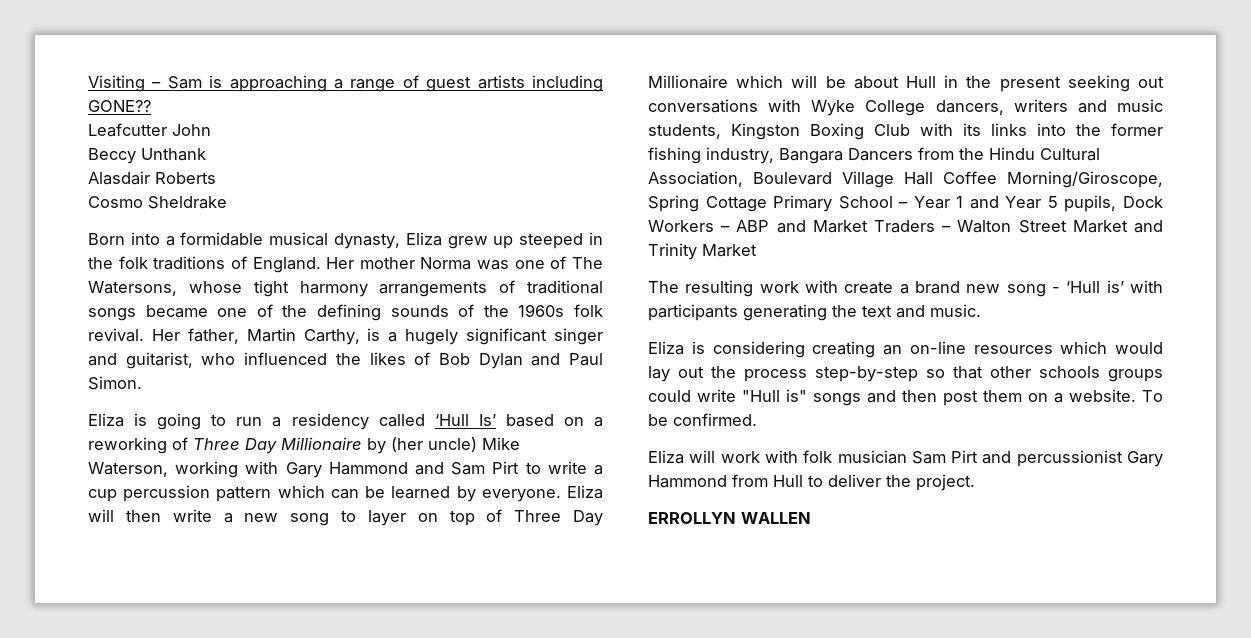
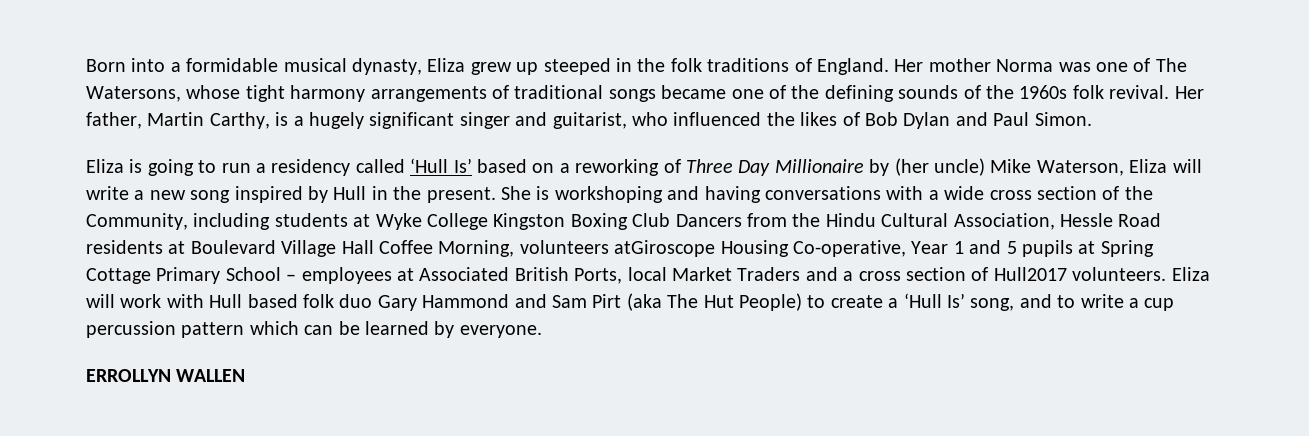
[88,75,603,92] [88,100,151,112] [88,123,211,137] [88,148,206,164] [88,171,216,185] [88,196,227,209] Visiting – Sam is approaching a range of guest artists including GONE?? // Leafcutter John // Beccy Unthank // Alasdair Roberts // Cosmo Sheldrake // -> (86, 65) none
[175,461,279,478] working with -> [1129,159,1202,173] [86,186,1153,203] [86,213,1162,230] [86,240,1154,257] [86,267,1210,284] [86,294,373,308] Eliza will write a new song inspired by Hull in the present. She is workshoping and having conversations with a wide cross section of the Community, including students at Wyke College Kingston Boxing Club Dancers from the Hindu Cultural Association, Hessle Road residents at Boulevard Village Hall Coffee Morning, volunteers atGiroscope Housing Co-operative, Year 1 and 5 pupils at Spring Cottage Primary School – employees at Associated British Ports, local Market Traders and a cross section of Hull2017 volunteers. Eliza will work with Hull based folk duo
(520, 467) none -> [626,293,1052,311] (aka The Hut People) to create a ‘Hull Is’ song, and
[567,485,603,499] [88,509,603,526] [648,75,1164,92] [648,99,1163,116] [648,123,1163,140] [648,147,1100,164] [648,171,1163,188] [648,195,1163,212] [648,220,1163,233] [648,243,757,260] [648,280,1163,297] [648,304,981,321] [648,341,1163,358] [648,366,1163,382] [648,389,1163,406] [648,413,757,426] [648,450,1163,467] [648,474,975,491] Eliza will then write a new song to layer on top of Three Day Millionaire which will be about Hull in the present seeking out conversations with Wyke College dancers, writers and music students, Kingston Boxing Club with its links into the former fishing industry, Bangara Dancers from the Hindu Cultural Association, Boulevard Village Hall Coffee Morning/Giroscope, Spring Cottage Primary School – Year 1 and Year 5 pupils, Dock Workers – ABP and Market Traders – Walton Street Market and Trinity Market // The resulting work with create a brand new song - ‘Hull is’ with participants generating the text and music. // Eliza is considering creating an on-line resources which would lay out the process step-by-step so that other schools groups could write "Hull is" songs and then post them on a website. To be confirmed. // Eliza will work with folk musician Sam Pirt and percussionist Gary Hammond from Hull to deliver the project. -> (542, 331) none

